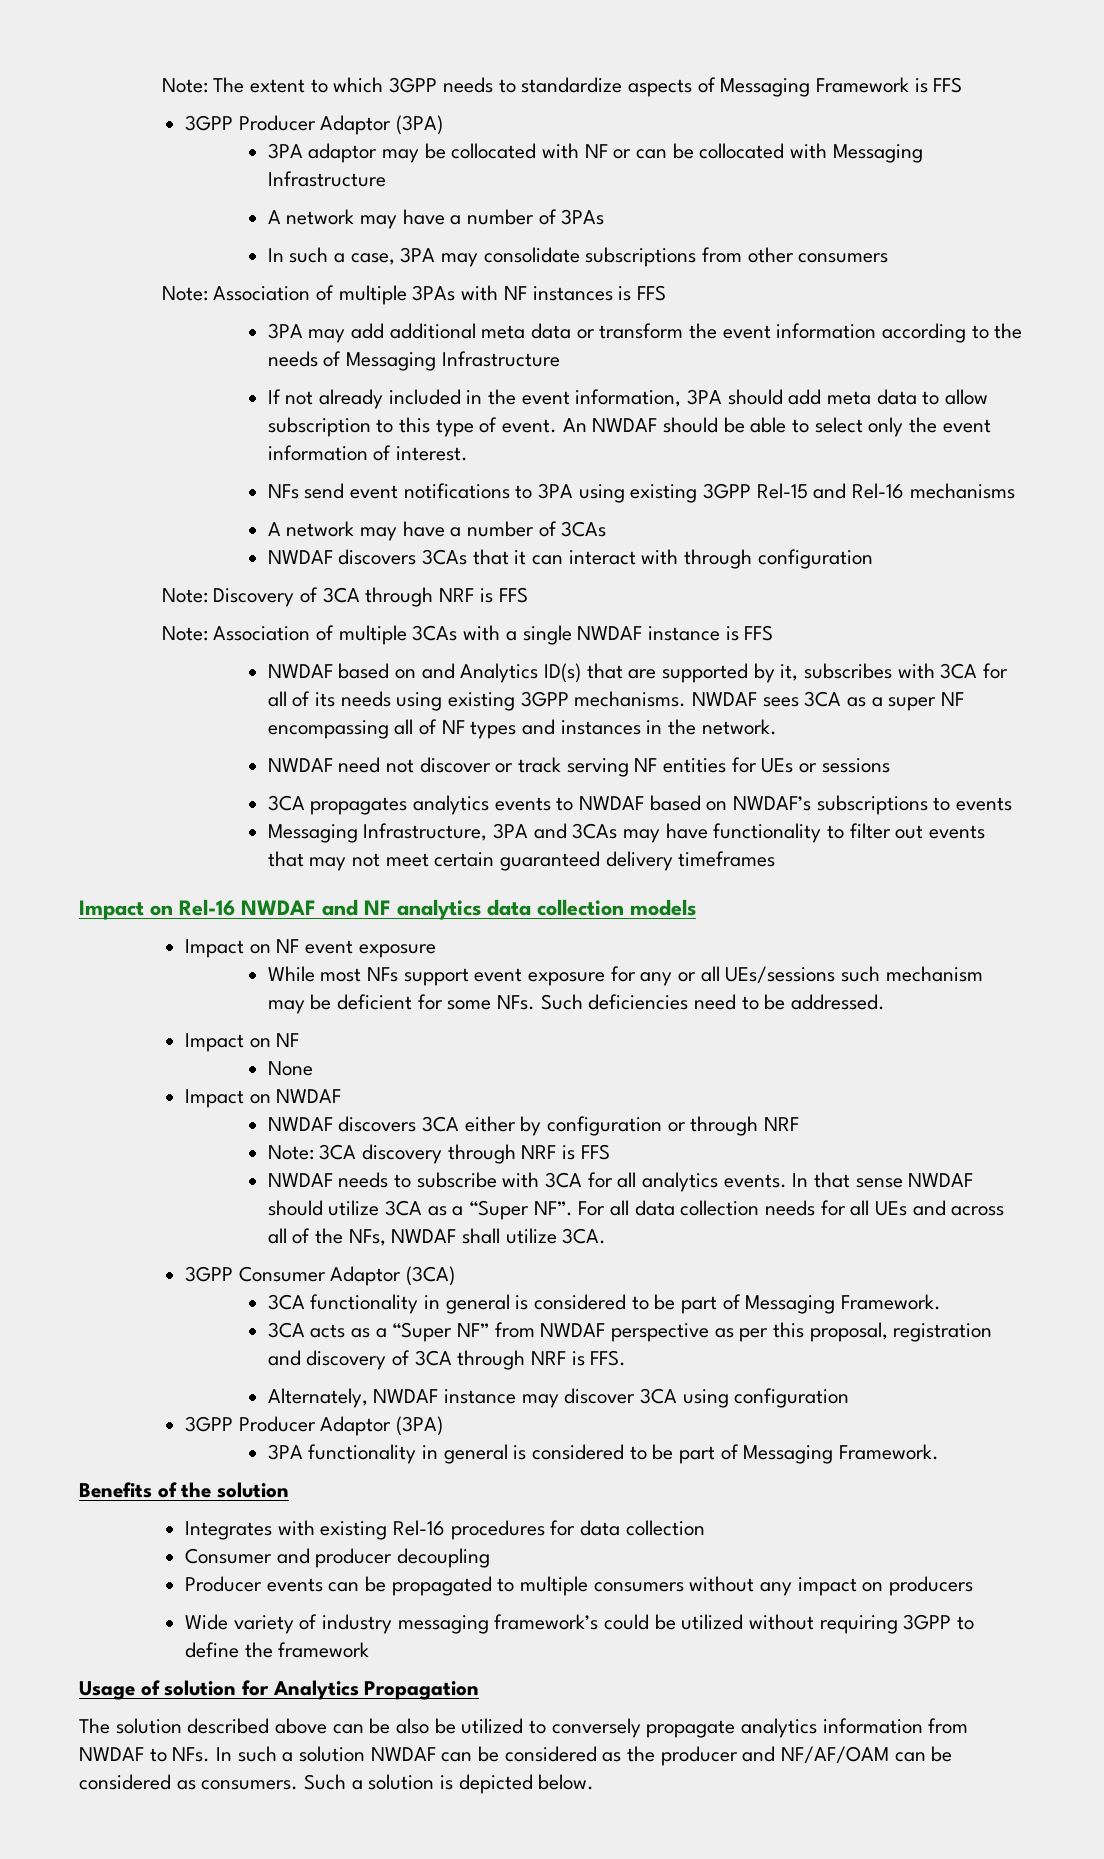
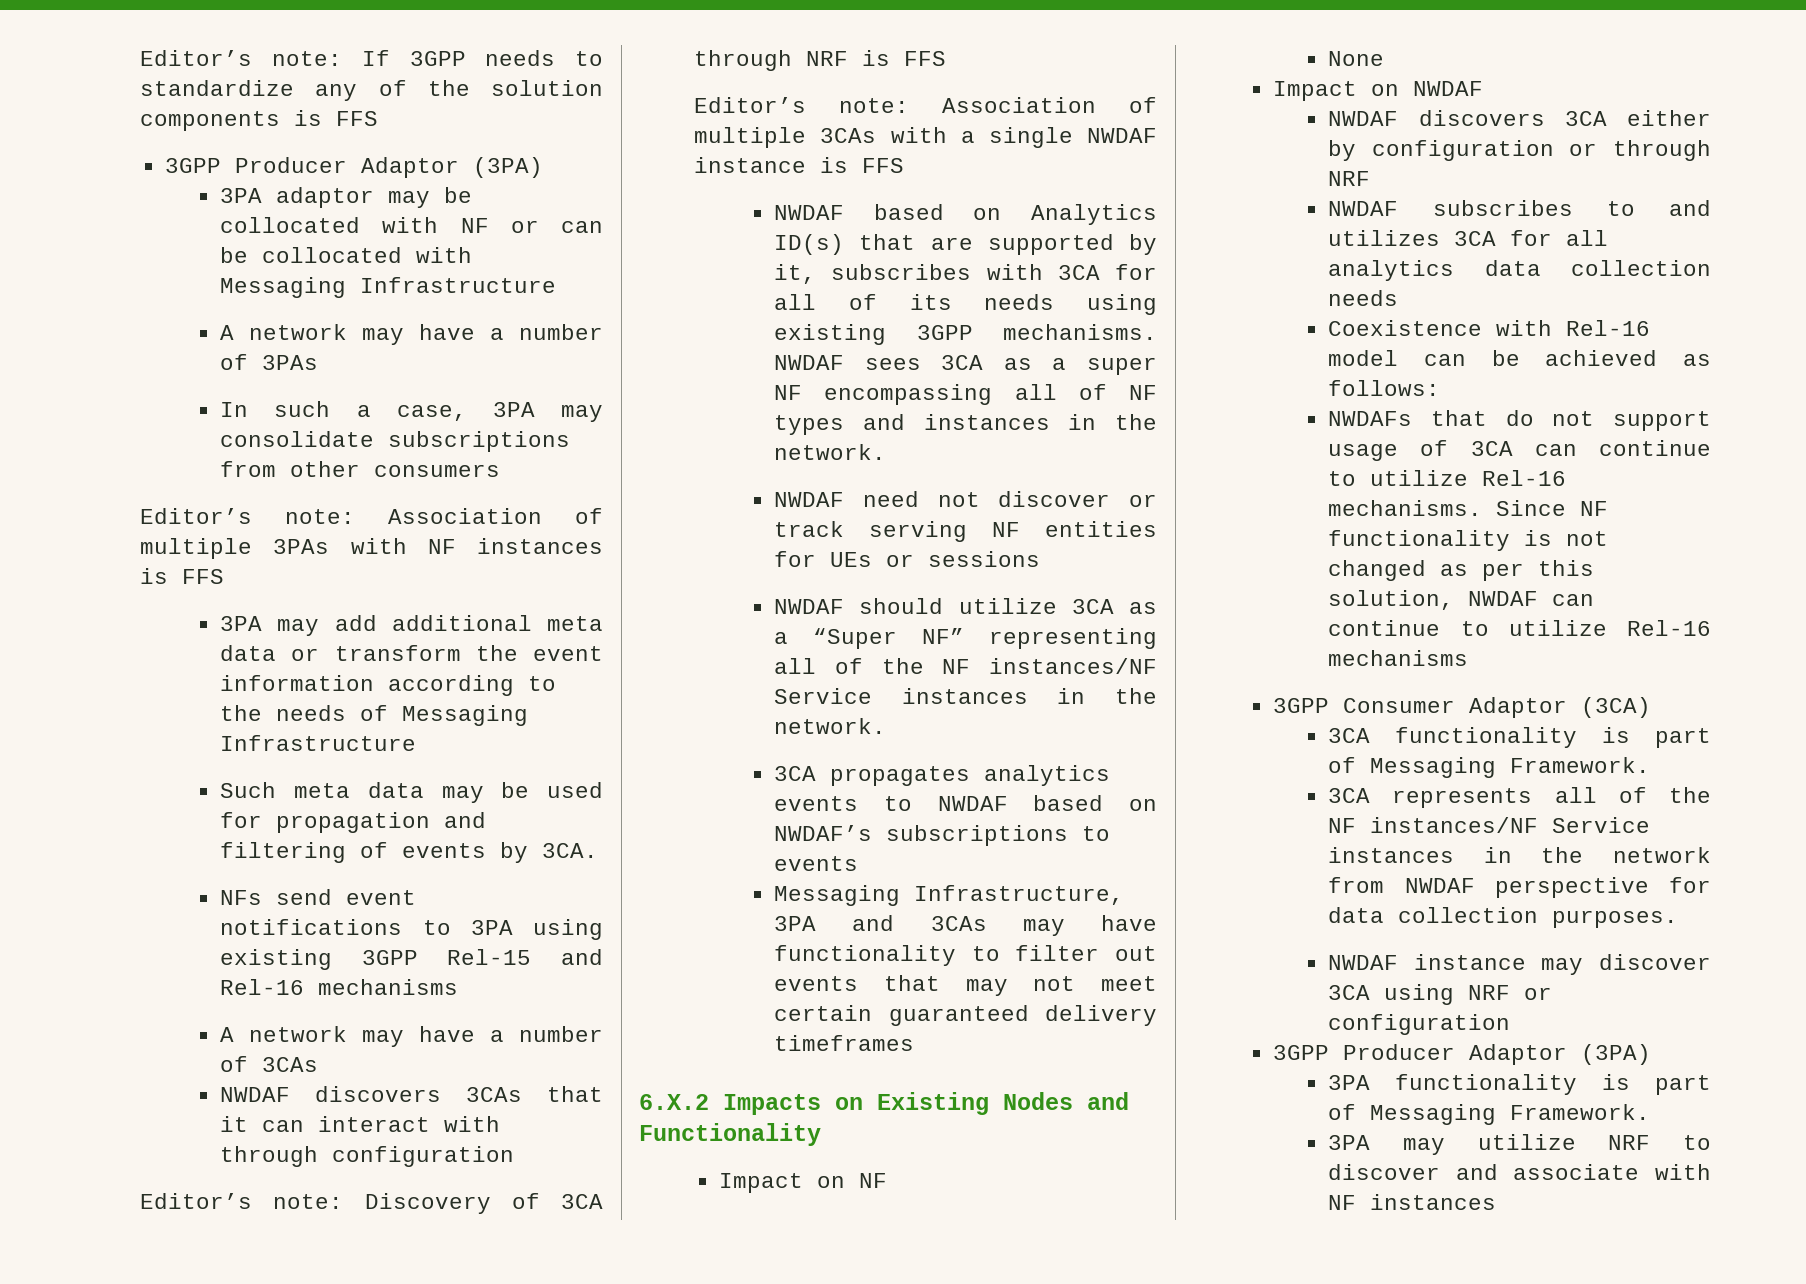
[161,77,909,97] Note: The extent to which 3GPP needs to standardize aspects of Messaging Framework -> [140,50,603,66] [140,80,603,101] [140,111,281,131] Editor’s note: If 3GPP needs to standardize any of the solution components
[161,286,208,301] Note: -> [140,508,356,524] Editor’s note:
[267,389,989,409] [267,417,991,437] [267,445,469,461] If not already included in the event information, 3PA should add meta data to allow subscription to this type of event. An NWDAF should be able to select only the event information of interest. -> [220,782,603,803] [220,812,487,833] [220,842,599,863] Such meta data may be used for propagation and filtering of events by 3CA.
[161,588,208,603] Note: -> [140,1193,344,1209] Editor’s note:
[161,626,208,641] Note: -> [694,97,910,113] Editor’s note:
[421,663,455,679] and -> (1002, 214) none
(890, 765) none -> [774,598,1157,614] [774,628,1157,649] [774,658,1157,674] [774,688,1157,704] [774,718,887,734] // NWDAF should utilize 3CA as a “Super NF” representing all of the NF instances/NF Service instances in the network.
[79,899,696,920] [184,939,436,958] [267,966,983,986] [267,994,886,1014] Impact on Rel-16 NWDAF and NF analytics data collection models // Impact on NF event exposure // While most NFs support event exposure for any or all UEs/sessions such mechanism may be deficient for some NFs. Such deficiencies need to be addressed. -> [639,1092,1129,1115] [639,1123,821,1146] 6.X.2 Impacts on Existing Nodes and Functionality
[267,1144,610,1164] [267,1172,974,1192] [267,1200,1005,1220] [267,1228,607,1246] Note: 3CA discovery through NRF is FFS // NWDAF needs to subscribe with 3CA for all analytics events. In that sense NWDAF should utilize 3CA as a “Super NF”. For all data collection needs for all UEs and across all of the NFs, NWDAF shall utilize 3CA. -> [1328,200,1711,216] [1328,230,1609,246] [1328,260,1711,281] [1328,290,1399,306] [1328,320,1651,336] [1328,350,1711,366] [1328,380,1441,396] [1328,410,1711,431] [1328,440,1711,461] [1328,470,1567,486] [1328,500,1609,516] [1328,530,1609,551] [1328,560,1595,581] [1328,590,1595,610] [1328,620,1711,636] [1328,650,1469,666] NWDAF subscribes to and utilizes 3CA for all analytics data collection needs // Coexistence with Rel-16 model can be achieved as follows: // NWDAFs that do not support usage of 3CA can continue to utilize Rel-16 mechanisms. Since NF functionality is not changed as per this solution, NWDAF can continue to utilize Rel-16 mechanisms
[424,1294,676,1314] in general is considered to be -> [1602,727,1631,743] is
[310,1322,993,1342] [267,1350,627,1370] [267,1388,368,1408] acts as a “Super NF” from NWDAF perspective as per this proposal, registration and discovery of 3CA through NRF is FFS. // Alternately, -> [1392,787,1711,808] [1328,817,1651,833] [1328,847,1711,863] [1328,877,1711,898] [1328,907,1679,928] represents all of the NF instances/NF Service instances in the network from NWDAF perspective for data collection purposes. //
(729, 1398) none -> [1468,985,1553,1000] NRF or
[422,1444,940,1464] [79,1482,290,1498] [184,1520,705,1540] [184,1548,490,1568] [184,1576,973,1596] [184,1614,974,1634] [184,1642,370,1658] [79,1680,480,1700] [79,1718,969,1738] [79,1746,953,1766] [79,1774,595,1794] in general is considered to be part of Messaging Framework. // Benefits of the solution // Integrates with existing Rel-16 procedures for data collection // Consumer and producer decoupling // Producer events can be propagated to multiple consumers without any impact on producers // Wide variety of industry messaging framework’s could be utilized without requiring 3GPP to define the framework // Usage of solution for Analytics Propagation // The solution described above can be also be utilized to conversely propagate analytics information from NWDAF to NFs. In such a solution NWDAF can be considered as the producer and NF/AF/OAM can be considered as consumers. Such a solution is depicted below. -> [1602,1074,1711,1095] [1328,1104,1651,1125] [1328,1134,1711,1155] [1328,1164,1711,1180] [1328,1194,1497,1210] is part of Messaging Framework. // 3PA may utilize NRF to discover and associate with NF instances

